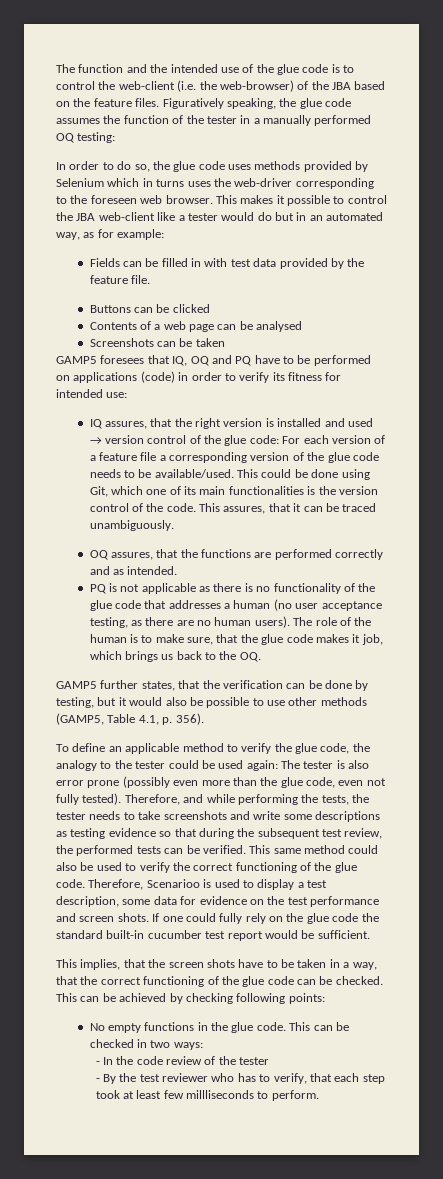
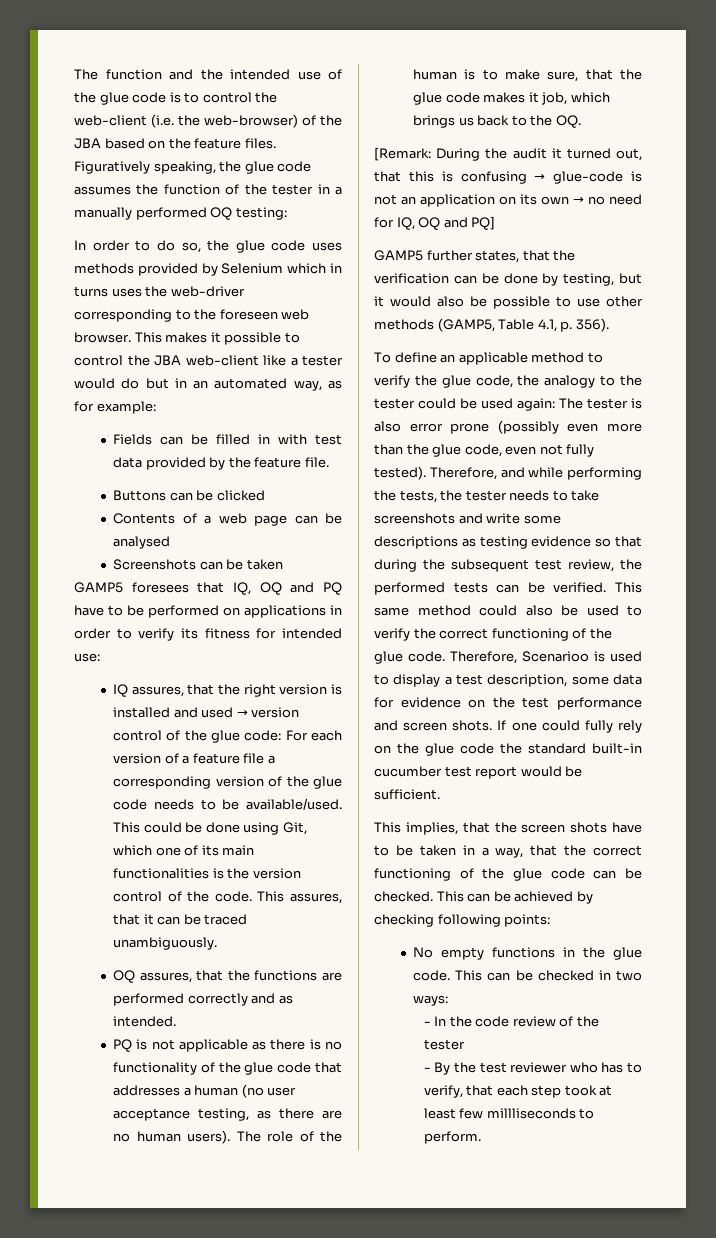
[140,371,175,383] (code) -> (326, 611) none
(261, 657) none -> [374,147,642,161] [374,171,642,184] [374,194,642,207] [374,216,496,230] // [Remark: During the audit it turned out, that this is confusing → glue-code is not an application on its own → no need for IQ, OQ and PQ]

